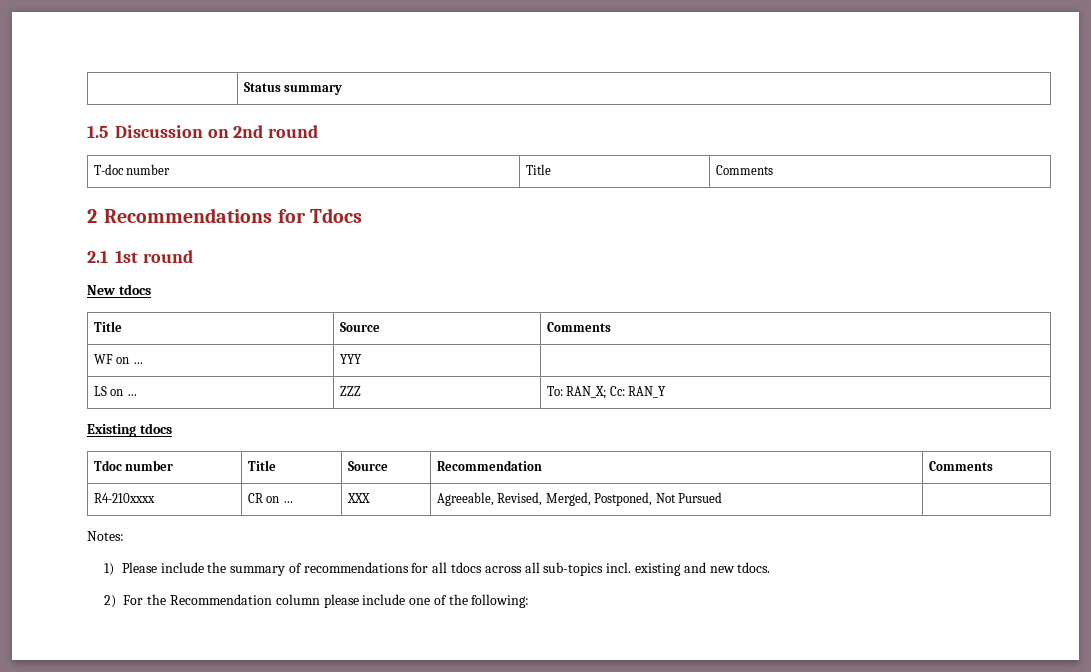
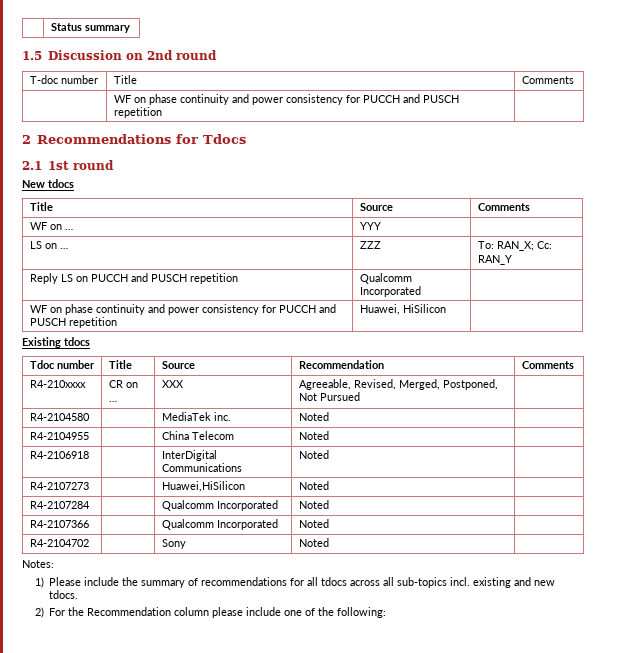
(774, 170) none -> [113,94,459,105] [113,107,162,118] // | WF on phase continuity and power consistency for PUCCH and PUSCH repetition |
(667, 392) none -> [29,273,238,284] [359,273,412,284] [359,286,421,297] [29,304,336,315] [29,317,117,328] [359,304,446,315] // Reply LS on PUCCH and PUSCH repetition | Qualcomm Incorporated | // WF on phase continuity and power consistency for PUCCH and PUSCH repetition | Huawei, HiSilicon |
(722, 497) none -> [29,413,90,421] [161,412,231,421] [298,412,329,421] [29,432,89,440] [161,431,234,440] [298,431,329,440] [29,451,89,459] [161,450,217,461] [161,463,242,472] [298,450,329,459] [29,482,89,490] [161,481,245,492] [298,481,329,490] [29,501,90,509] [161,500,278,511] [298,500,329,509] [29,520,89,528] [161,519,278,530] [298,519,329,528] [29,539,89,547] [161,539,186,549] [298,538,329,547] // R4-2104580 | | MediaTek inc. | Noted | // R4-2104955 | | China Telecom | Noted | // R4-2106918 | | InterDigital Communications | Noted | // R4-2107273 | | Huawei,HiSilicon | Noted | // R4-2107284 | | Qualcomm Incorporated | Noted | // R4-2107366 | | Qualcomm Incorporated | Noted | // R4-2104702 | | Sony | Noted |

